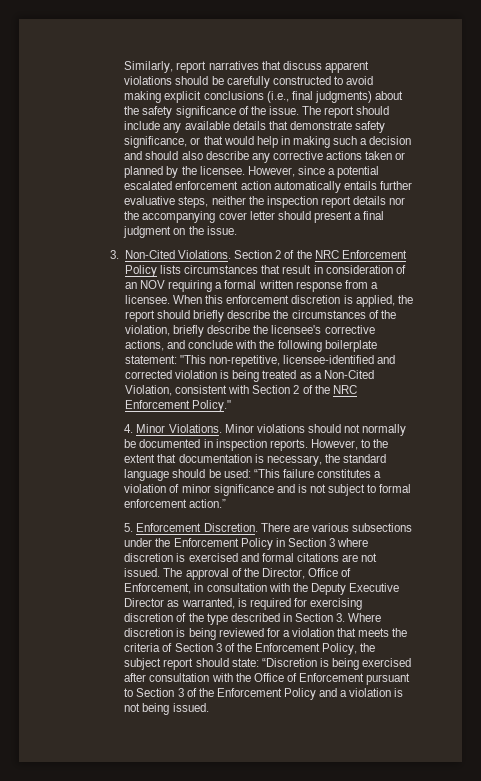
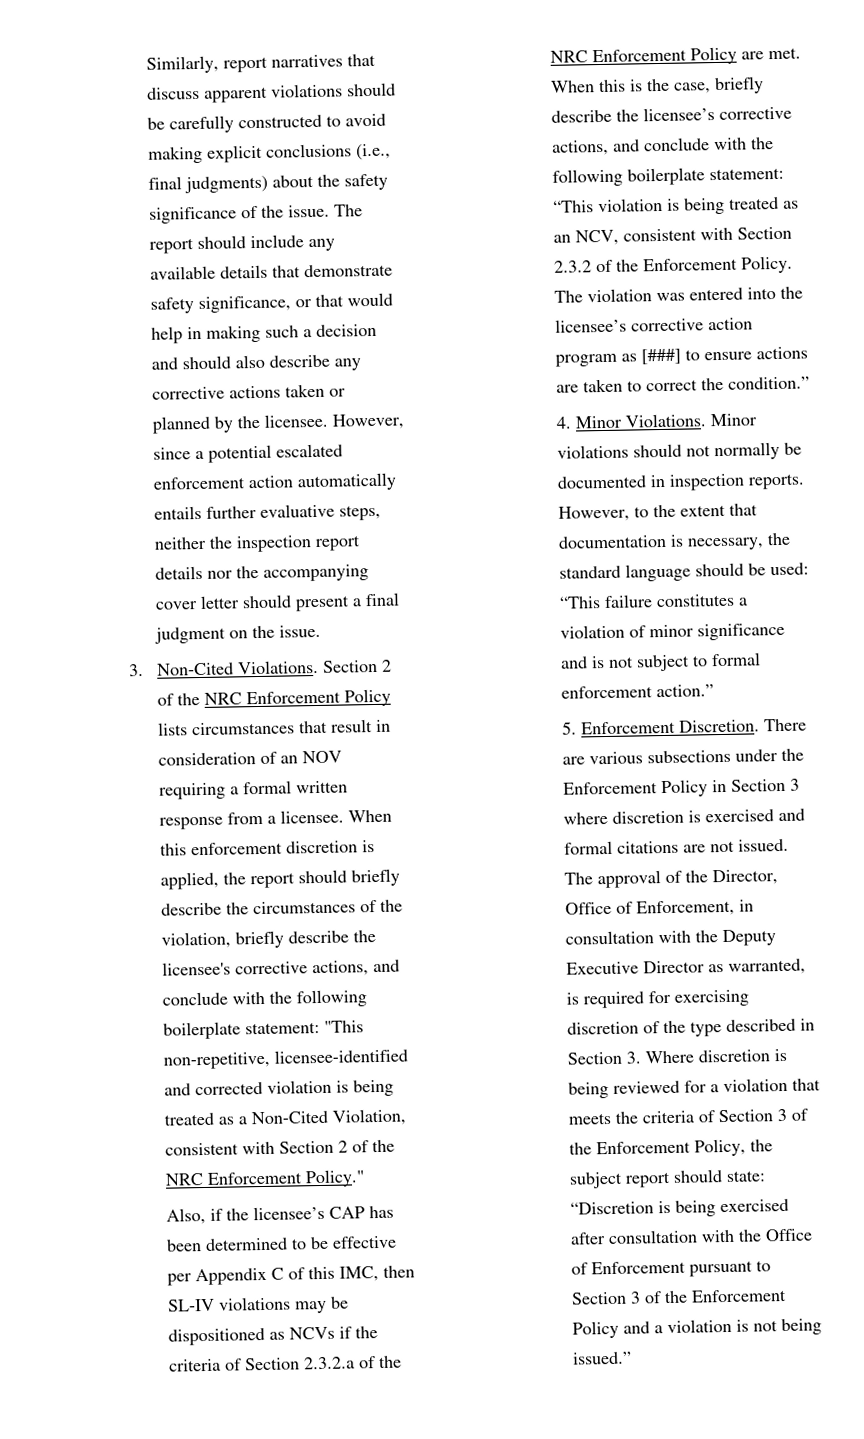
(232, 406) none -> [165,1205,394,1225] [165,1235,397,1252] [166,1265,415,1286] [166,1296,349,1314] [167,1326,378,1346] [168,1355,402,1372] [549,46,801,65] [549,76,764,95] [550,106,792,123] [551,137,774,156] [551,167,784,187] [552,196,799,215] [552,226,792,246] [553,255,793,274] [553,286,803,303] [554,317,753,333] [554,346,808,367] [555,376,810,393] // Also, if the licensee’s CAP has been determined to be effective per Appendix C of this IMC, then SL-IV violations may be dispositioned as NCVs if the criteria of Section 2.3.2.a of the NRC Enforcement Policy are met. When this is the case, briefly describe the licensee’s corrective actions, and conclude with the following boilerplate statement: “This violation is being treated as an NCV, consistent with Section 2.3.2 of the Enforcement Policy. The violation was entered into the licensee’s corrective action program as [###] to ensure actions are taken to correct the condition.”
[172,703,209,712] issued. -> [571,1351,632,1365] issued.”

